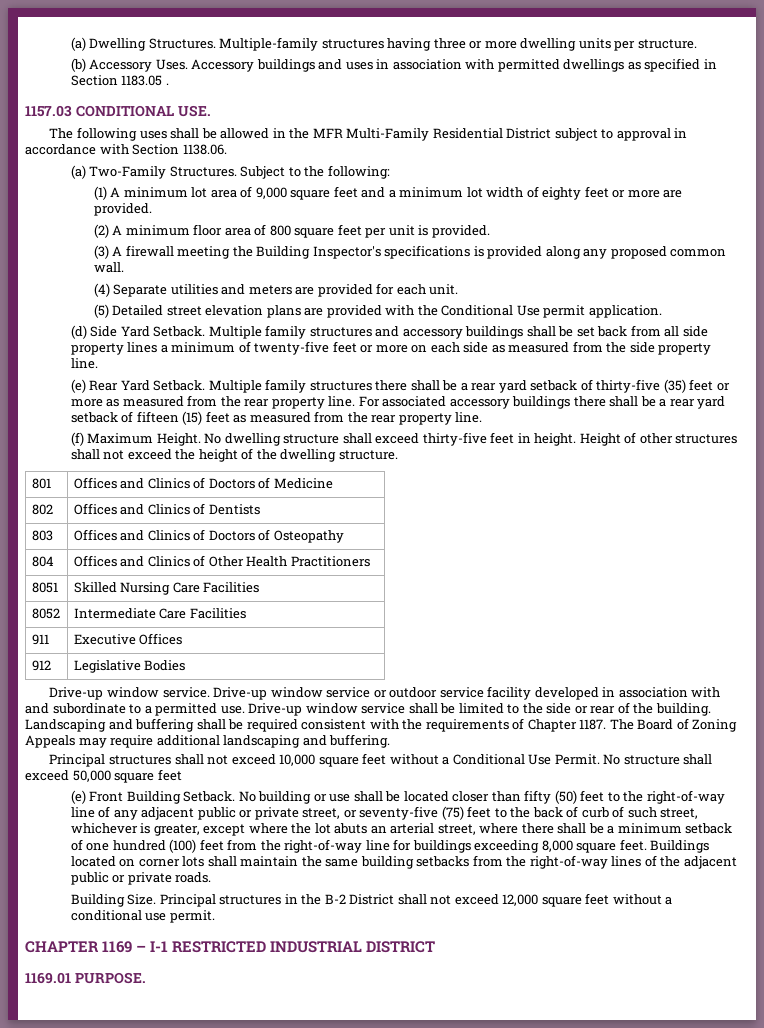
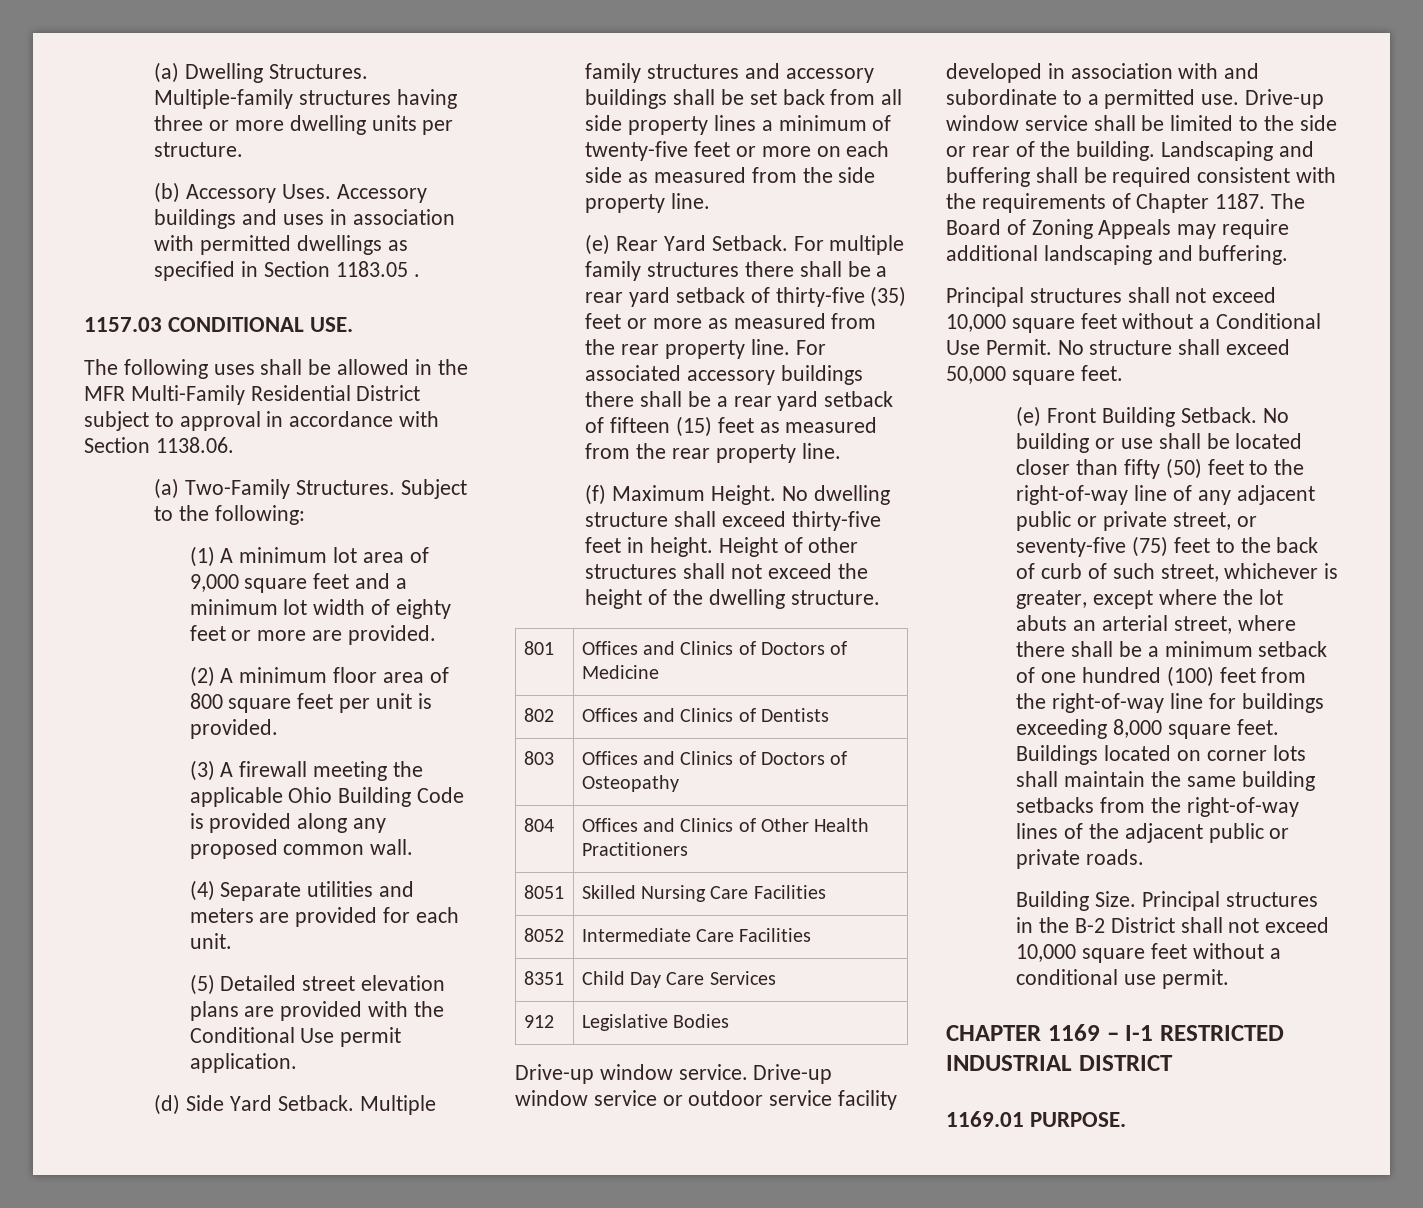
[256,245,471,259] Building Inspector's specifications -> [189,787,464,807] applicable Ohio Building Code
[208,380,262,393] Multiple -> [793,235,905,255] For multiple
[31,634,49,645] [73,633,183,645] 911 | Executive Offices -> [523,971,564,985] [581,971,776,988] 8351 | Child Day Care Services
[157,769,182,781] feet -> [1080,365,1123,381] feet.
[502,894,539,906] 12,000 -> [1016,944,1077,962] 10,000

